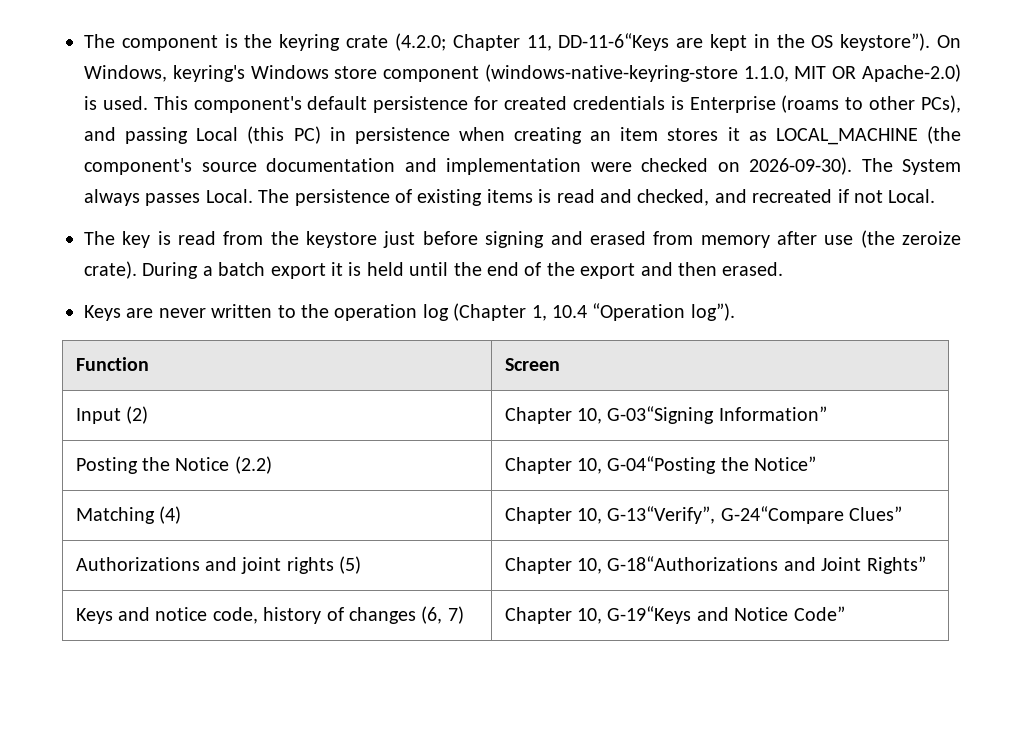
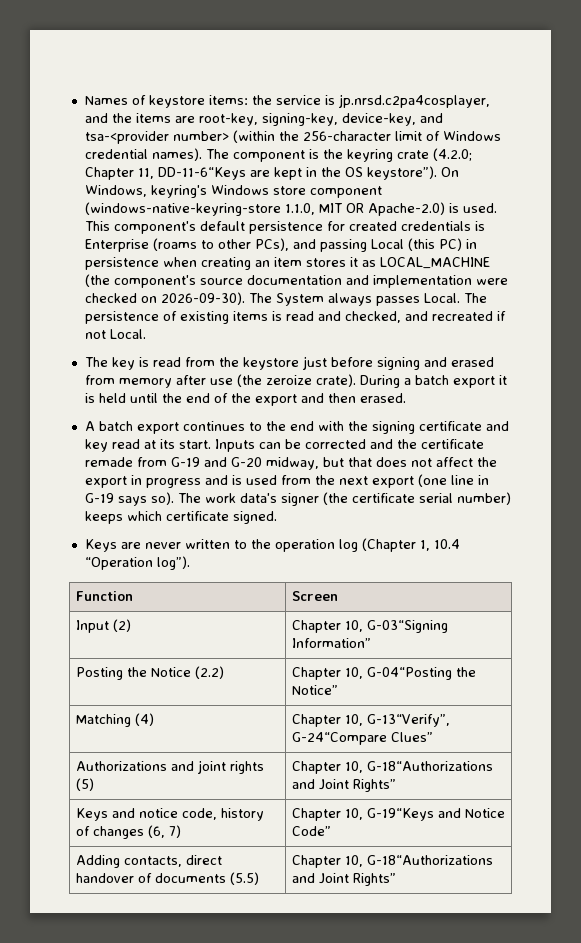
(84, 41) none -> [84,94,490,108] [84,113,443,126] [84,130,501,144] [84,148,202,161] Names of keystore items: the service is jp.nrsd.c2pa4cosplayer, and the items are root-key, signing-key, device-key, and tsa-<provider number> (within the 256-character limit of Windows credential names).
(784, 269) none -> [84,421,509,434] [84,439,484,452] [84,457,497,470] [84,474,489,488] [84,492,511,506] [84,511,277,524] // A batch export continues to the end with the signing certificate and key read at its start. Inputs can be corrected and the certificate remade from G-19 and G-20 midway, but that does not affect the export in progress and is used from the next export (one line in G-19 says so). The work data's signer (the certificate serial number) keeps which certificate signed.
(845, 613) none -> [75,855,222,868] [75,872,259,885] [291,855,493,868] [291,873,396,886] // Adding contacts, direct handover of documents (5.5) | Chapter 10, G-18“Authorizations and Joint Rights”

